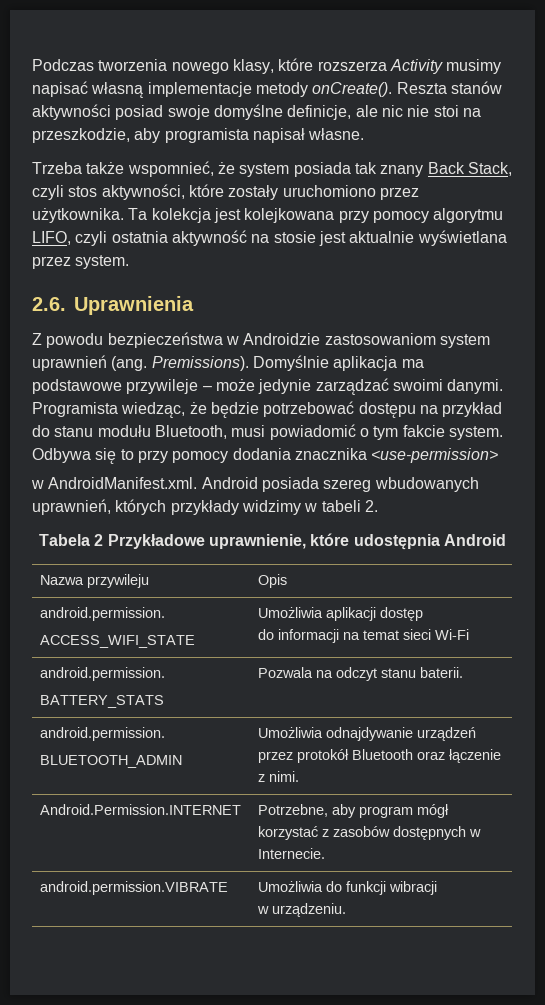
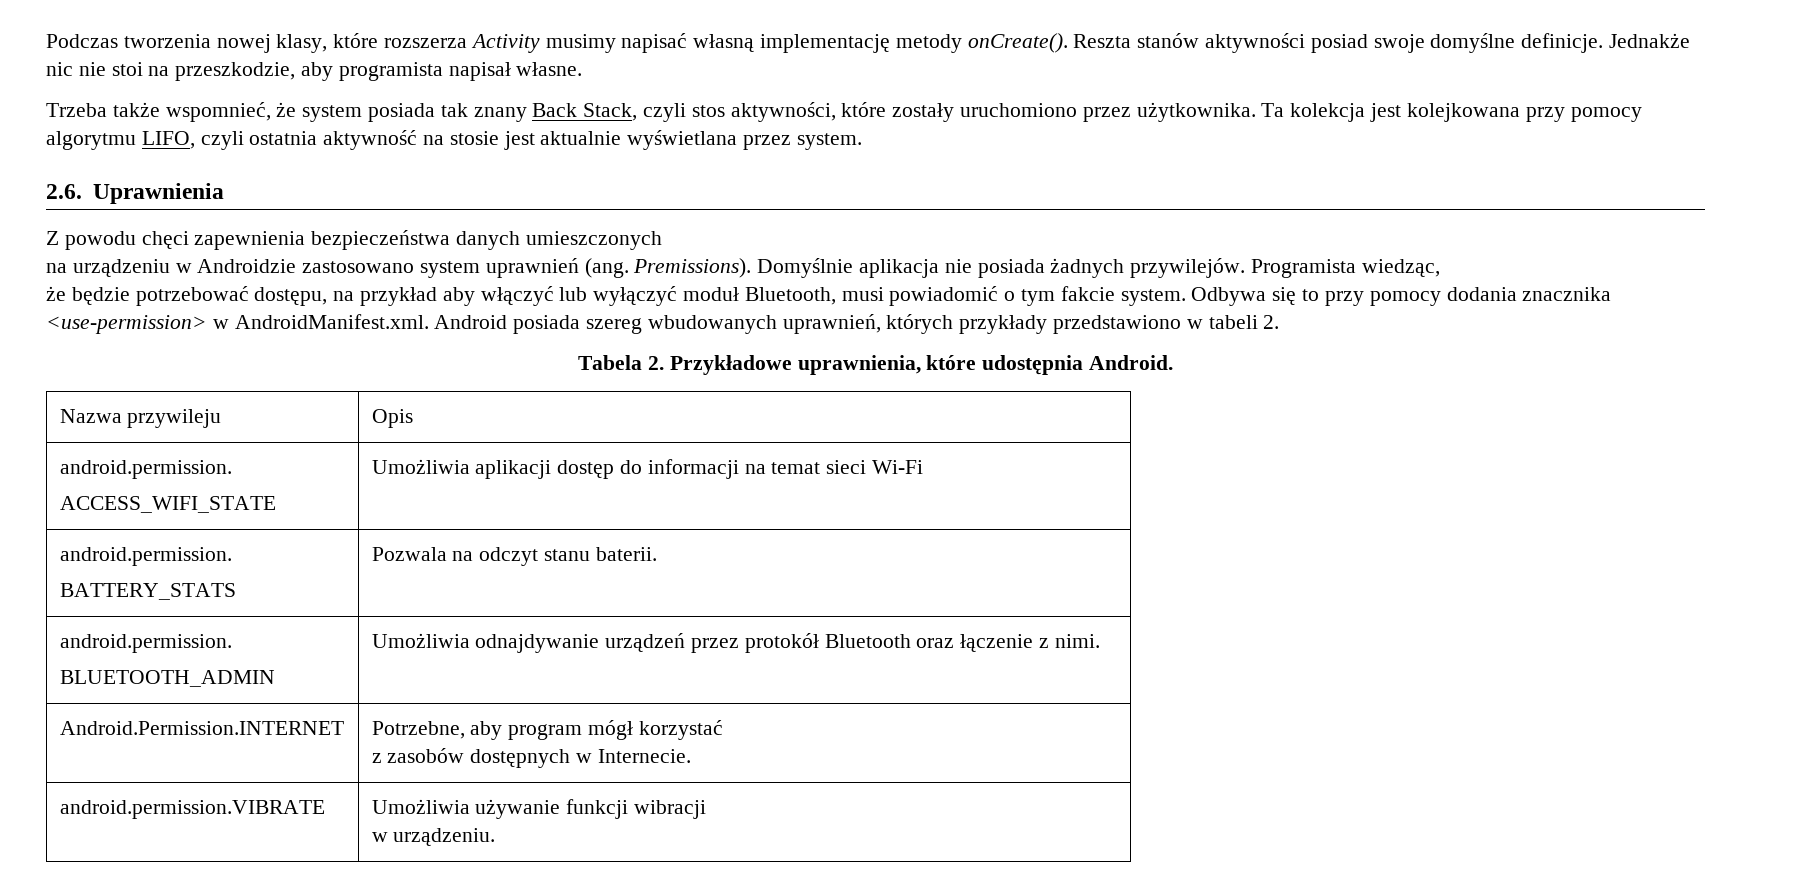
[171,62,229,74] nowego -> [216,34,271,53] nowej
[147,82,252,97] implementacje -> [760,34,891,53] implementację
[287,105,378,120] definicje, ale -> [1521,33,1691,53] definicje. Jednakże
[107,332,223,348] bezpieczeństwa -> [141,230,662,250] [46,259,170,277] chęci zapewnienia bezpieczeństwa danych umieszczonych // na urządzeniu
[324,333,436,345] zastosowaniom -> [302,261,415,273] zastosowano
[401,359,424,368] [32,378,504,395] ma podstawowe przywileje – może jedynie zarządzać swoimi danymi. -> [944,258,1246,278] nie posiada żadnych przywilejów.
(186, 410) none -> (1440, 268) //
[358,402,416,418] dostępu -> [254,287,328,306] dostępu,
[32,425,151,437] do stanu modułu -> [442,286,740,306] aby włączyć lub wyłączyć moduł
(499, 455) // -> (207, 324) none
[241,500,301,515] widzimy -> [1053,315,1182,334] przedstawiono
[94,534,306,549] 2 Przykładowe uprawnienie, -> [647,355,921,375] 2. Przykładowe uprawnienia,
[443,534,506,546] Android -> [1088,355,1173,370] Android.
(424, 614) // -> (615, 469) none
(319, 833) none -> (723, 730) //
[326,881,343,892] do -> [475,799,561,819] używanie

